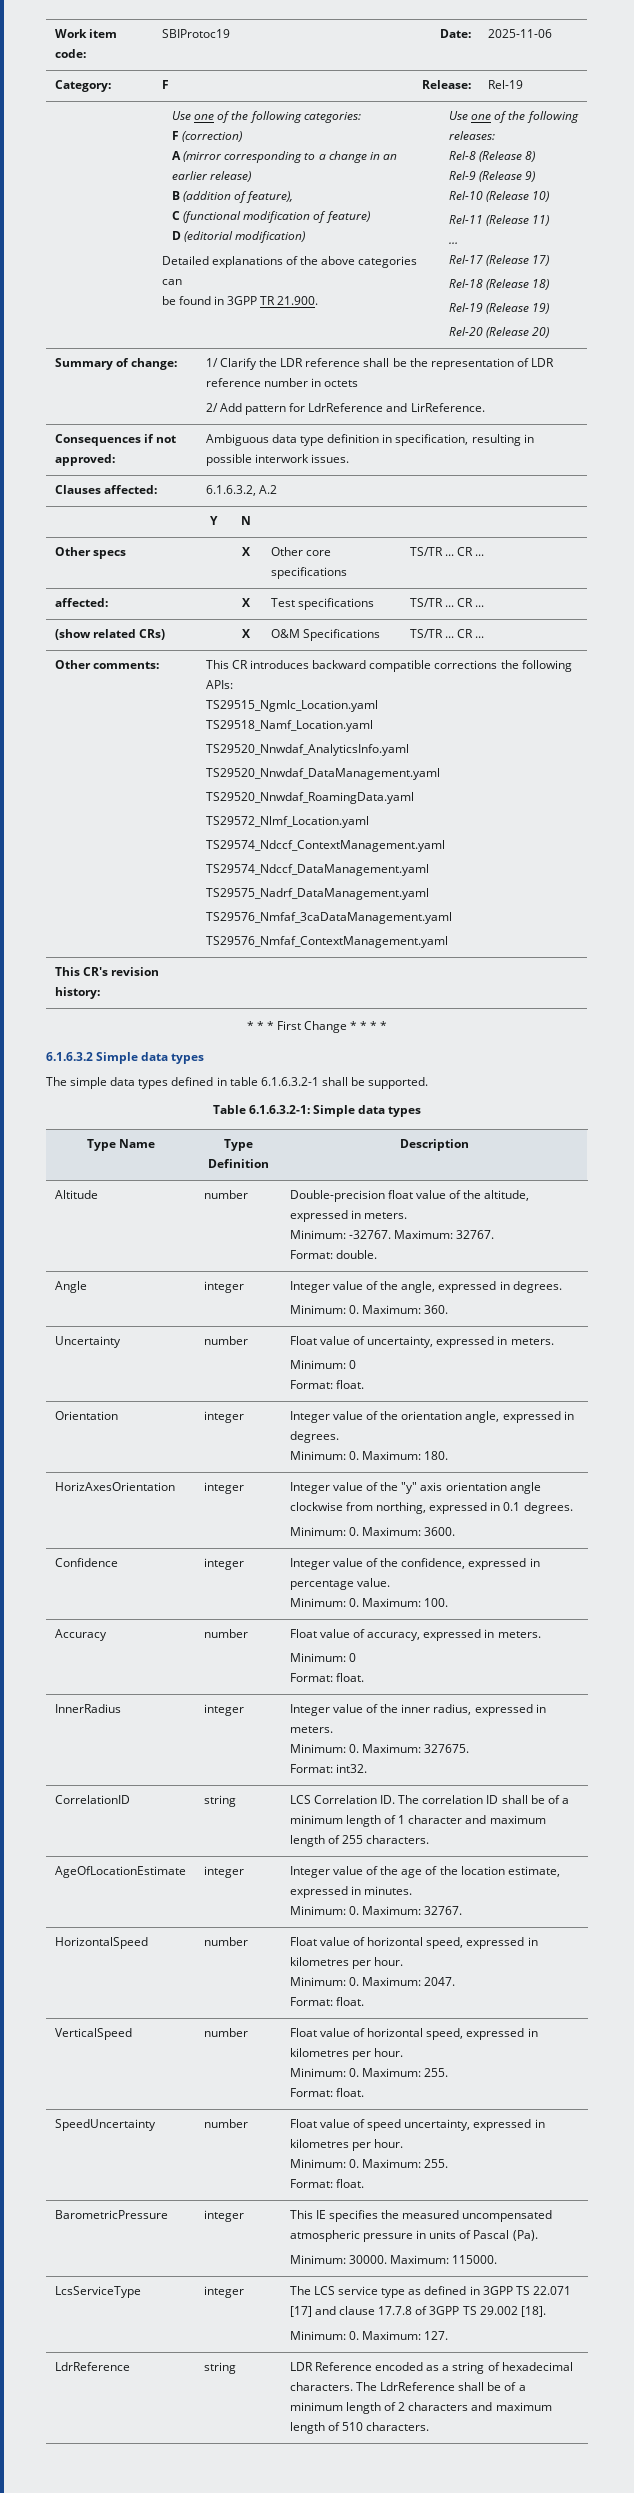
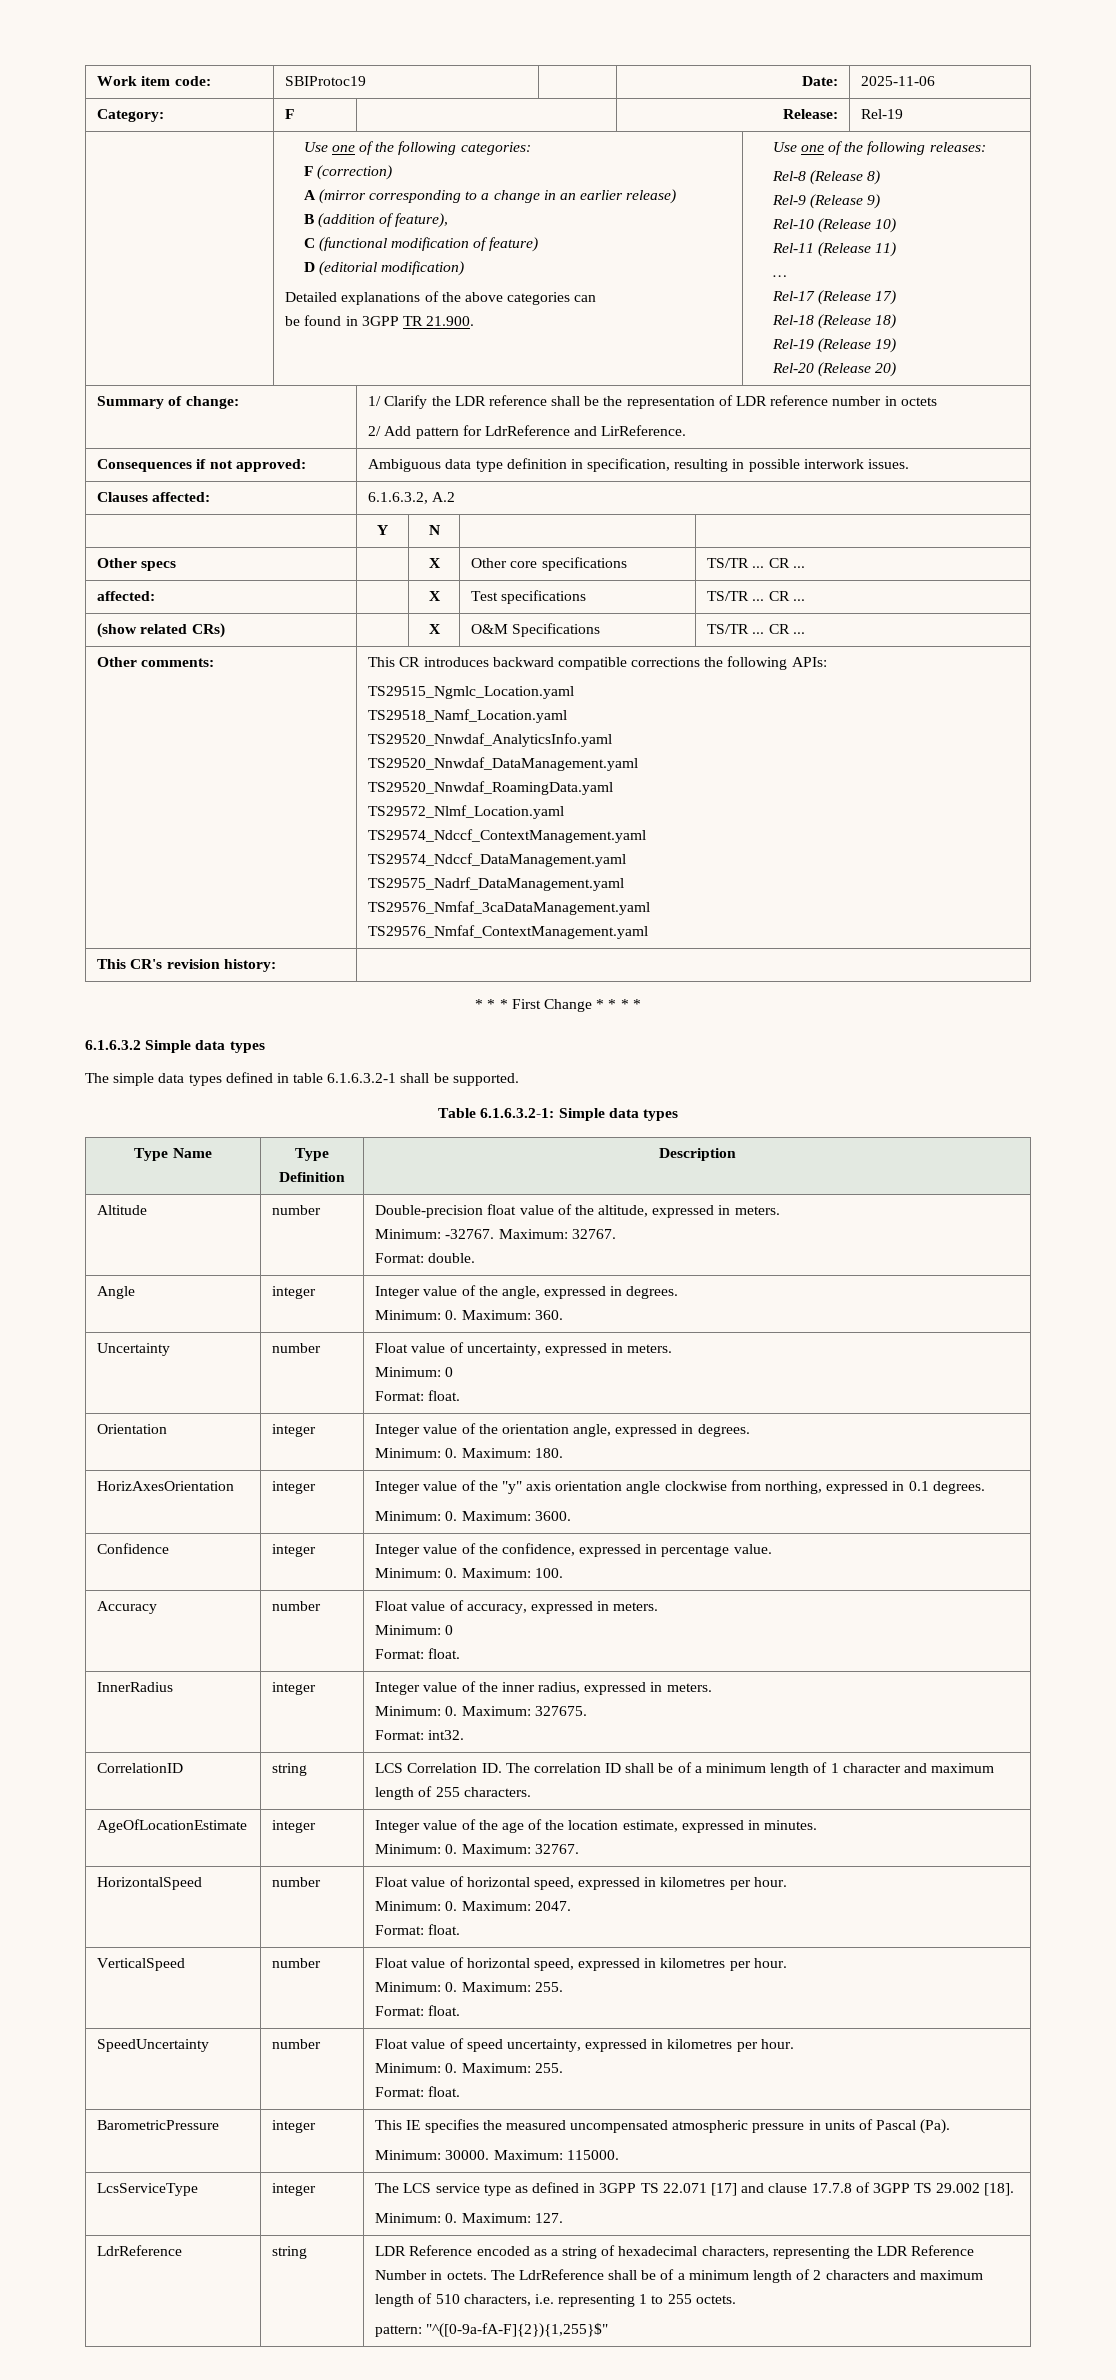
[289,2382,353,2391] characters. -> [701,2245,975,2259] [375,2270,487,2280] characters, representing the LDR Reference Number in octets.
[366,2422,430,2431] characters. -> [463,2294,736,2307] [375,2323,609,2338] characters, i.e. representing 1 to 255 octets. // pattern: "^([0-9a-fA-F]{2}){1,255}$"

